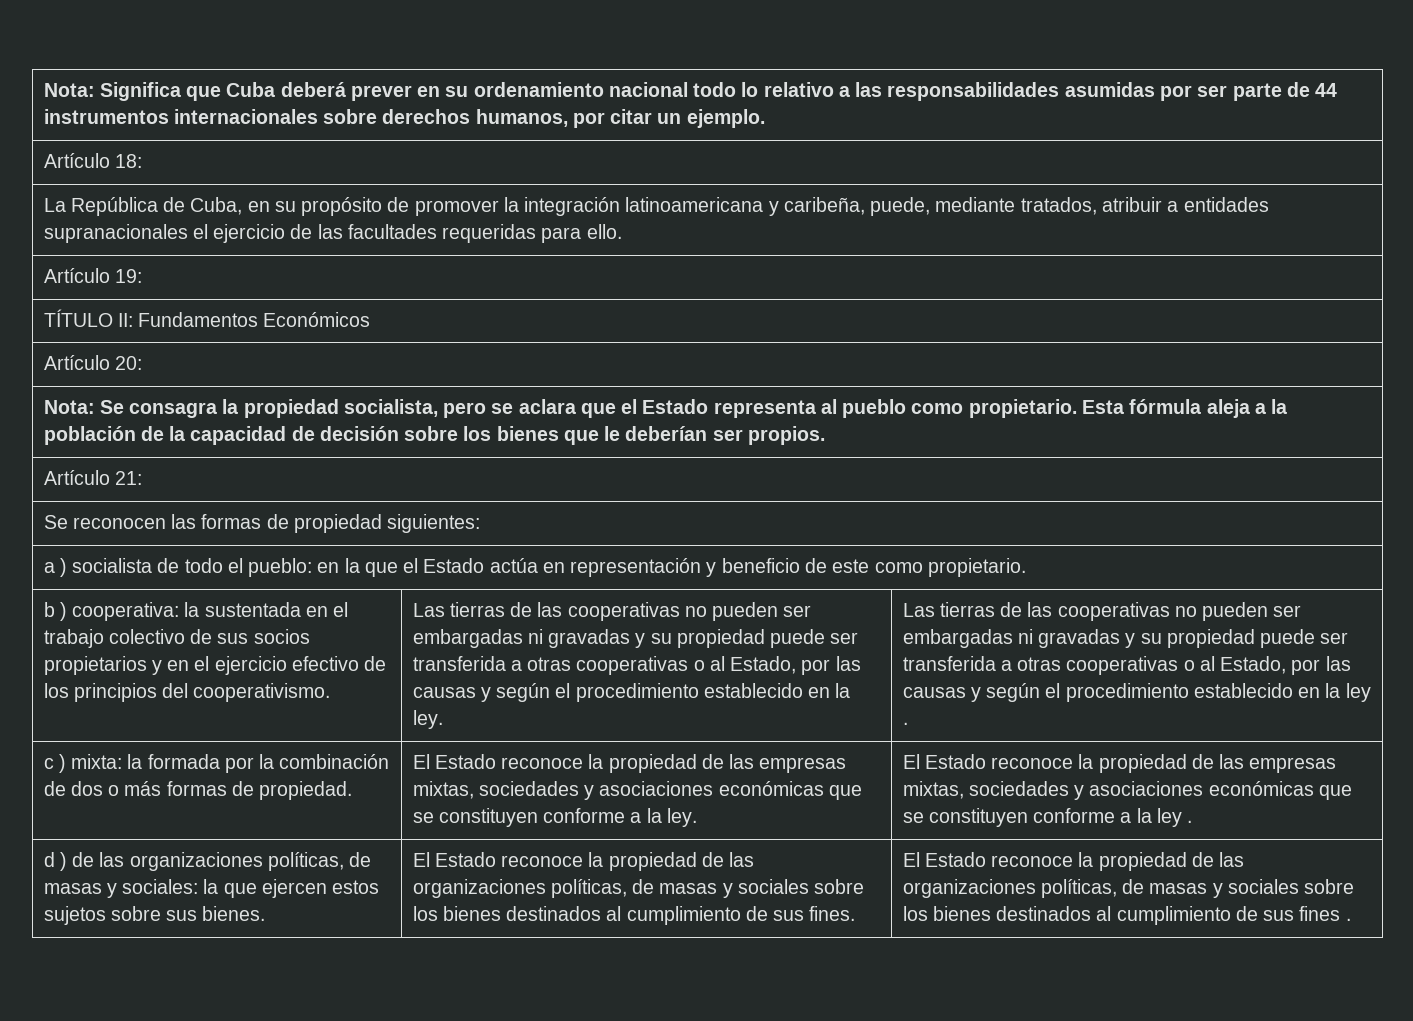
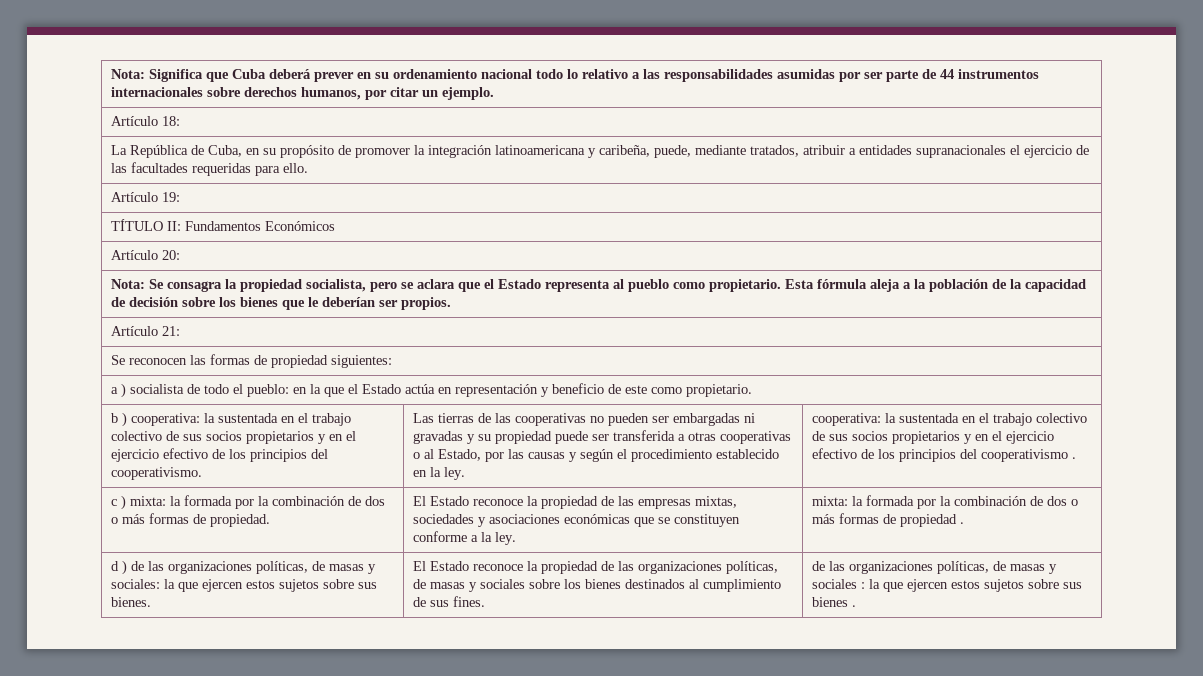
[902,602,1302,621] [902,629,1349,648] [902,656,1351,675] [902,683,1371,702] Las tierras de las cooperativas no pueden ser embargadas ni gravadas y su propiedad puede ser transferida a otras cooperativas o al Estado, por las causas y según el procedimiento establecido en la ley -> [812,413,1088,426] [812,431,1055,444] [812,448,1069,462] cooperativa: la sustentada en el trabajo colectivo de sus socios propietarios y en el ejercicio efectivo de los principios del cooperativismo
[902,754,1337,773] [902,781,1352,800] [902,808,1182,827] El Estado reconoce la propiedad de las empresas mixtas, sociedades y asociaciones económicas que se constituyen conforme a la ley -> [812,495,1079,509] [812,513,958,527] mixta: la formada por la combinación de dos o más formas de propiedad
[902,852,1245,871] [902,879,1355,898] [902,906,1341,925] El Estado reconoce la propiedad de las organizaciones políticas, de masas y sociales sobre los bienes destinados al cumplimiento de sus fines -> [812,561,1058,574] [812,579,1083,592] [812,597,849,607] de las organizaciones políticas, de masas y sociales : la que ejercen estos sujetos sobre sus bienes

